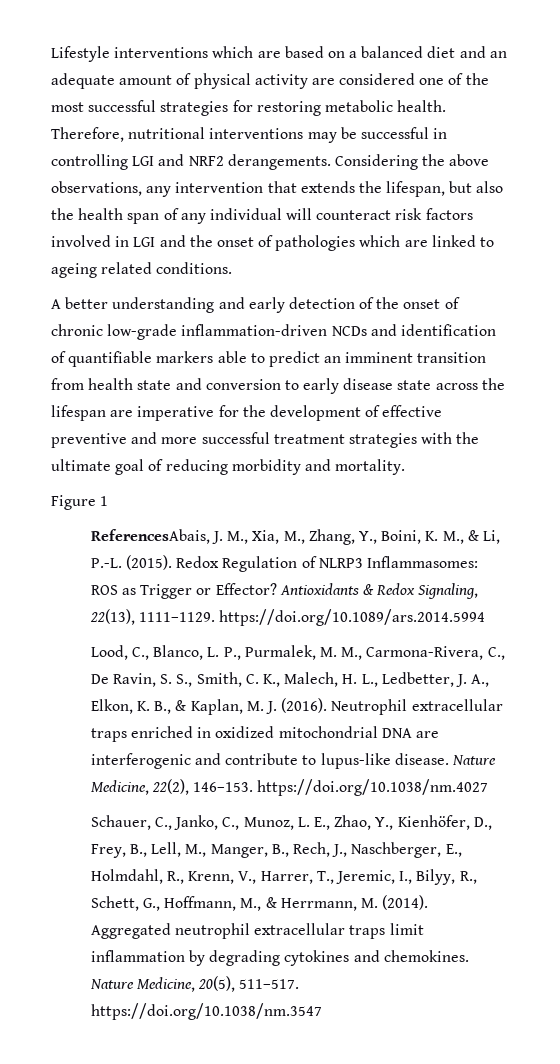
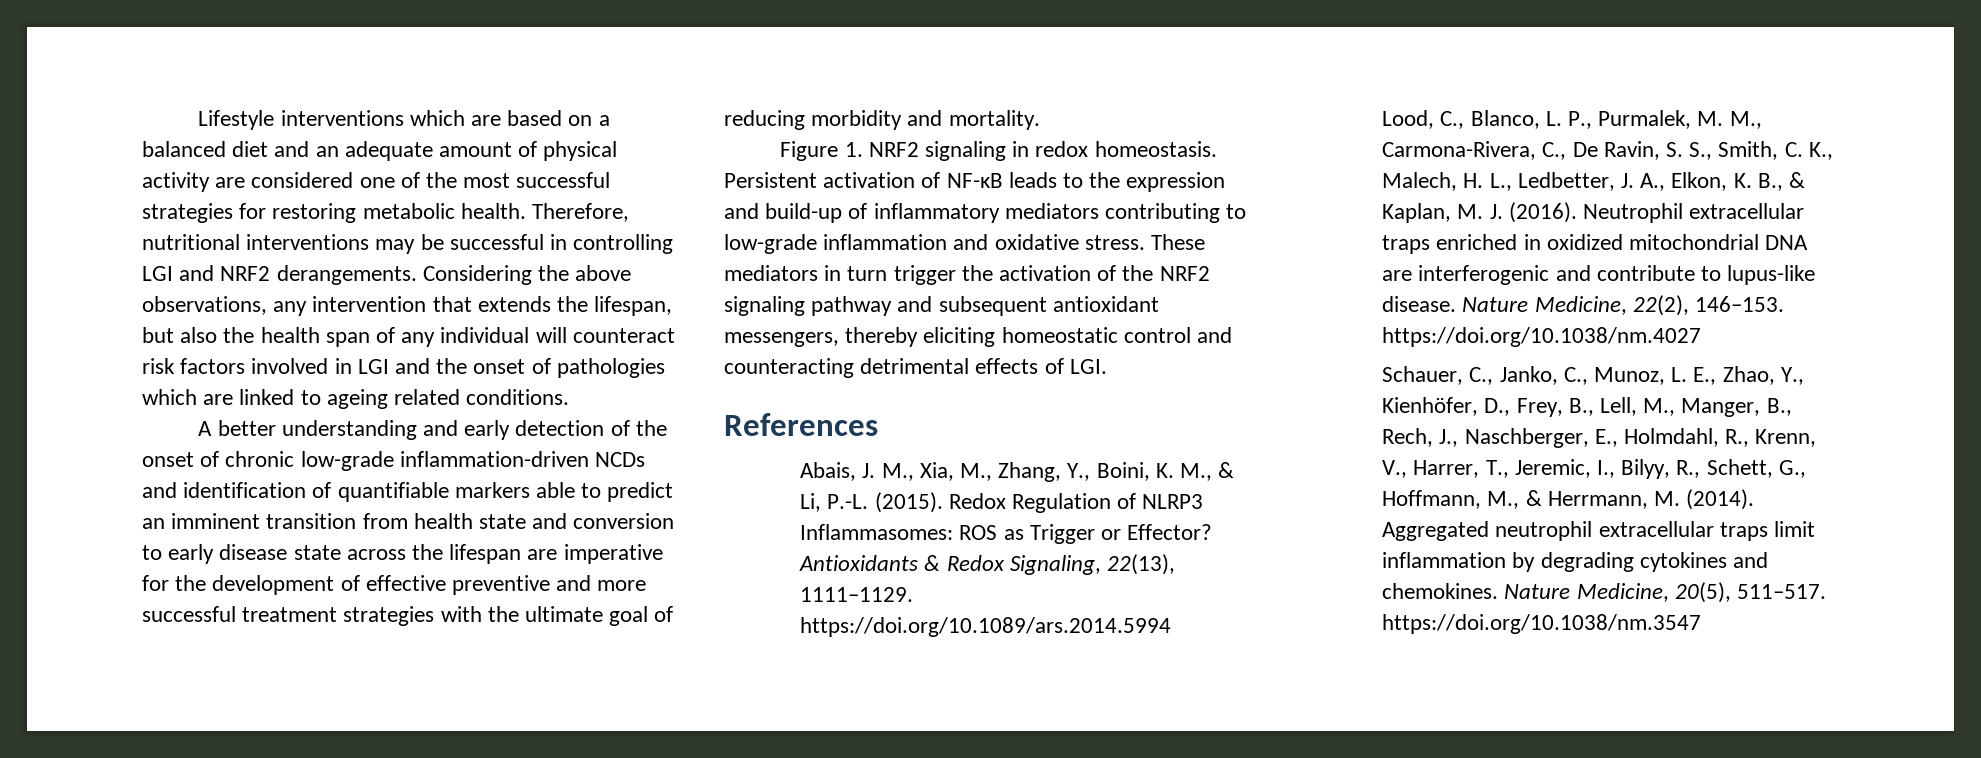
[100,496,109,506] [90,529,210,544] 1 // ReferencesAbais, -> [844,141,1217,161] [724,172,1226,192] [724,203,1247,223] [724,234,1206,254] [724,265,1210,285] [724,296,1159,316] [724,327,1233,347] [724,358,1107,378] [724,413,878,436] [800,462,857,481] 1. NRF2 signaling in redox homeostasis. Persistent activation of NF-κB leads to the expression and build-up of inflammatory mediators contributing to low-grade inflammation and oxidative stress. These mediators in turn trigger the activation of the NRF2 signaling pathway and subsequent antioxidant messengers, thereby eliciting homeostatic control and counteracting detrimental effects of LGI. // References // Abais,

